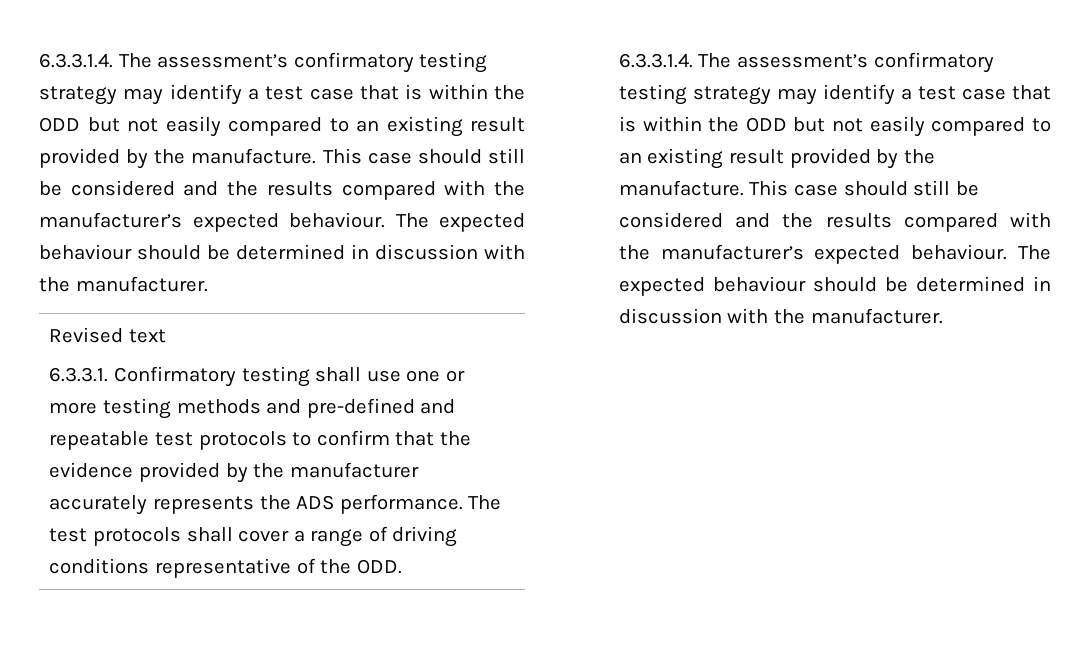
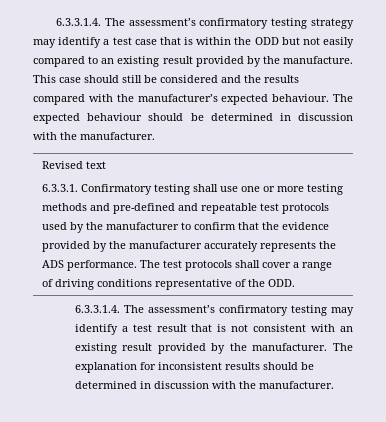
(287, 440) none -> [41,222,179,233] used by the manufacturer
[692,84,1051,105] [618,116,1051,137] [618,148,935,169] [618,180,979,196] [618,212,1051,232] [618,244,1051,264] [618,276,806,296] strategy may identify a test case that is within the ODD but not easily compared to an existing result provided by the manufacture. This case should still be considered and the results compared with the manufacturer’s expected behaviour. The expected behaviour -> [331,307,354,316] [74,324,353,335] [74,343,353,354] [74,362,260,373] may identify a test result that is not consistent with an existing result provided by the manufacturer. The explanation for inconsistent results

